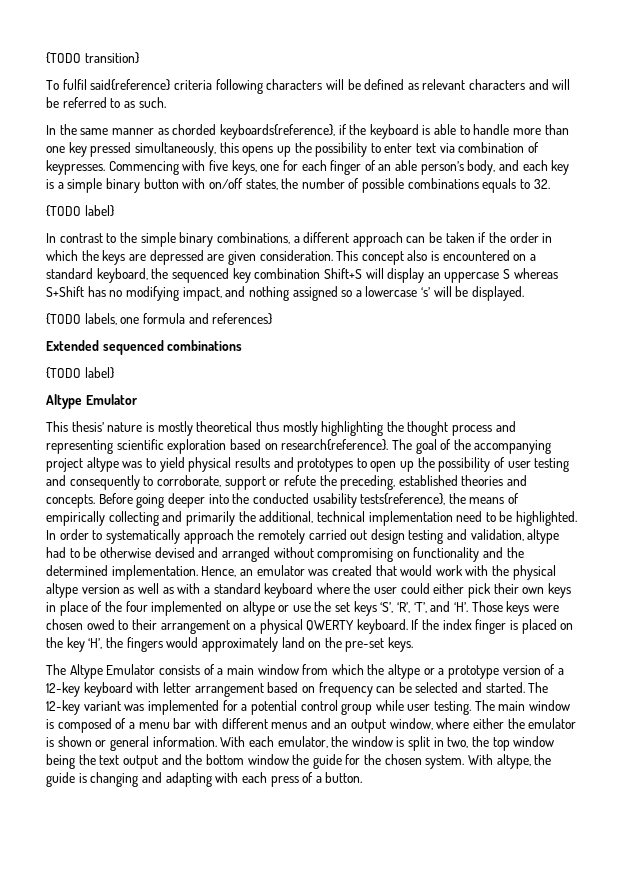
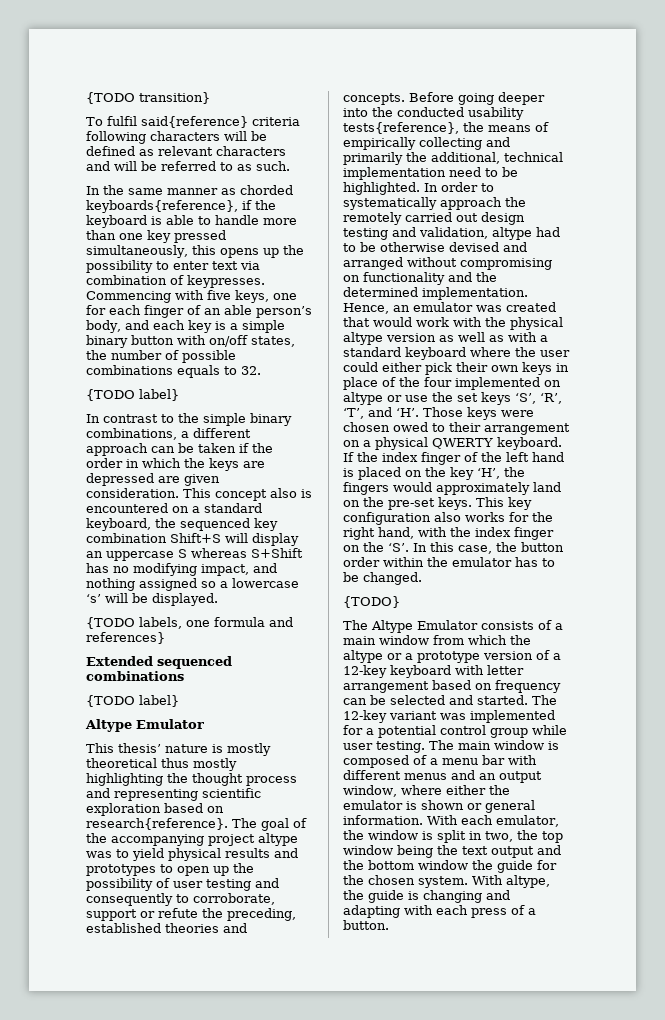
(507, 626) none -> [464,452,564,462] of the left hand
(414, 644) none -> [476,497,532,510] [343,512,553,525] [343,527,554,540] [343,542,564,554] [343,557,555,567] [343,572,422,585] [343,596,400,608] This key configuration also works for the right hand, with the index finger on the ‘S’. In this case, the button order within the emulator has to be changed. // {TODO}

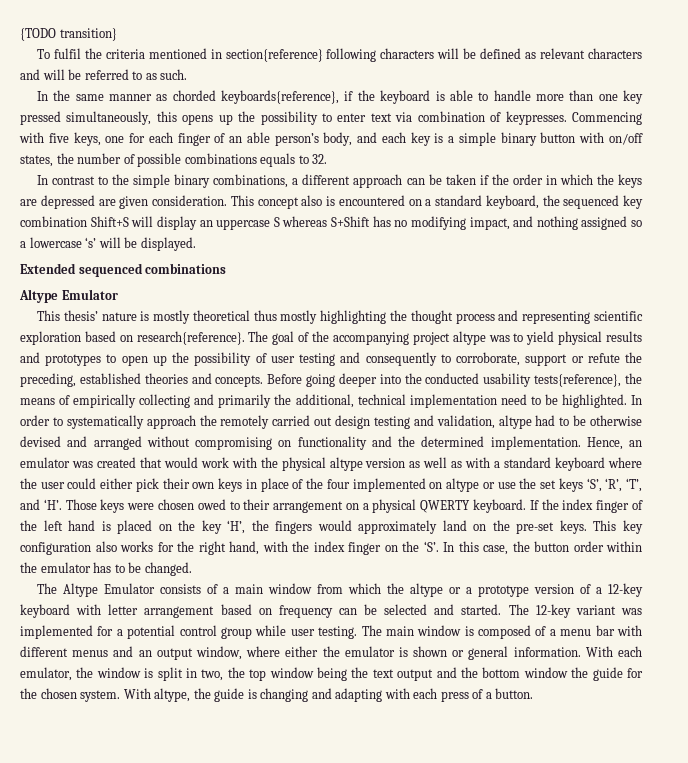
[141,116,300,128] said{reference} criteria -> [84,48,323,62] the criteria mentioned in section{reference}
[86,389,179,401] // {TODO label} -> (328, 159) none
[86,617,293,629] [86,632,165,644] // {TODO labels, one formula and references} -> (196, 244) none
[86,695,179,707] // {TODO label} -> (227, 268) none
[343,596,400,608] // {TODO} -> (192, 569) none

